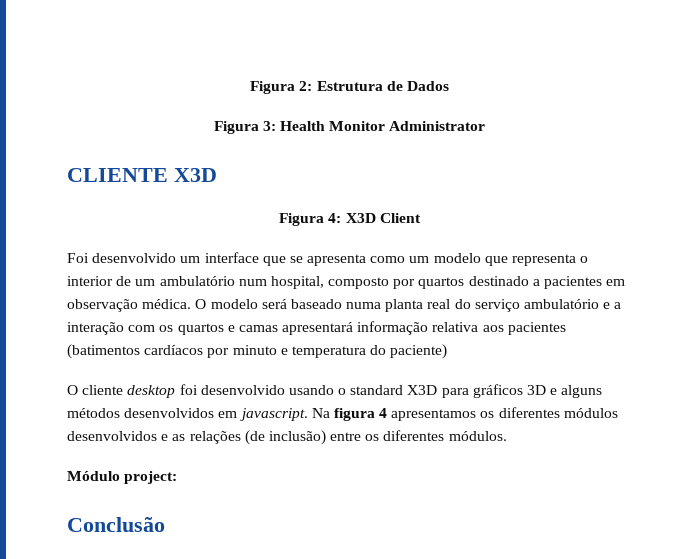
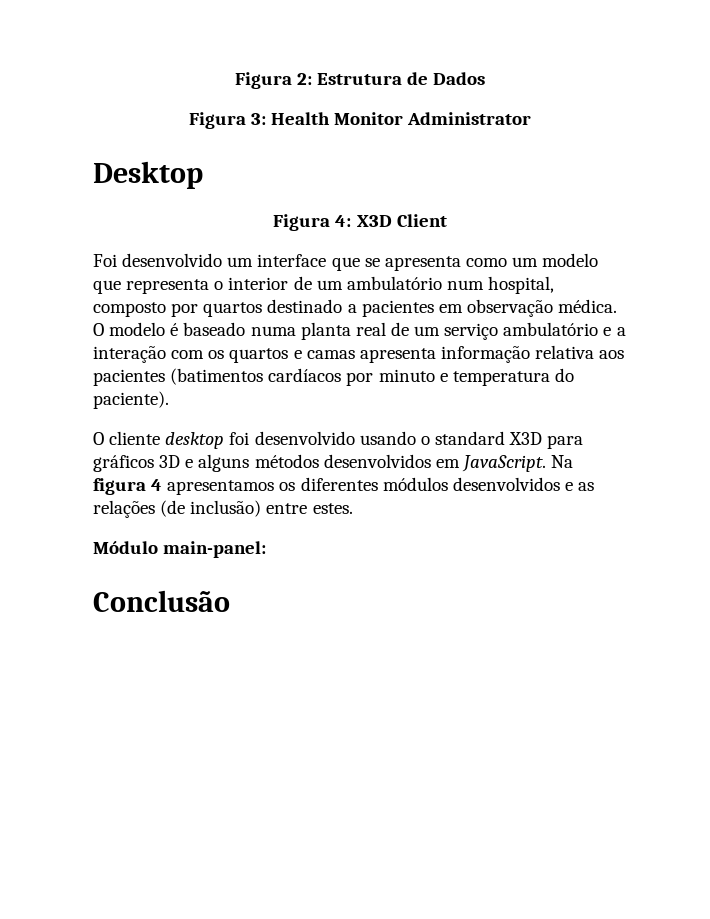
[67,168,217,182] CLIENTE X3D -> [93,161,203,189] Desktop
[261,299,287,309] será -> [170,323,179,336] é
[454,299,471,309] do -> [390,322,441,336] de um
[282,322,354,335] apresentará -> [359,348,436,363] apresenta
[390,344,448,359] paciente) -> [93,391,169,409] paciente).
[239,408,308,421] javascript. -> [461,455,546,472] JavaScript.
[365,430,507,441] os diferentes módulos. -> [312,503,353,514] estes.
[124,471,178,484] project: -> [163,541,267,558] main-panel:

